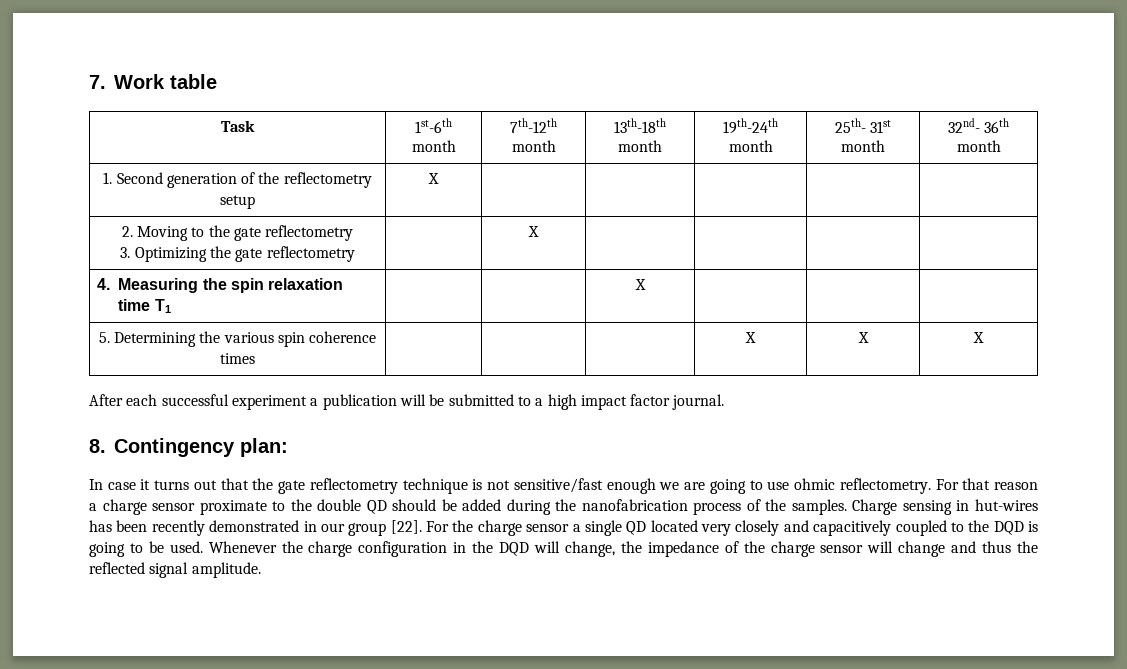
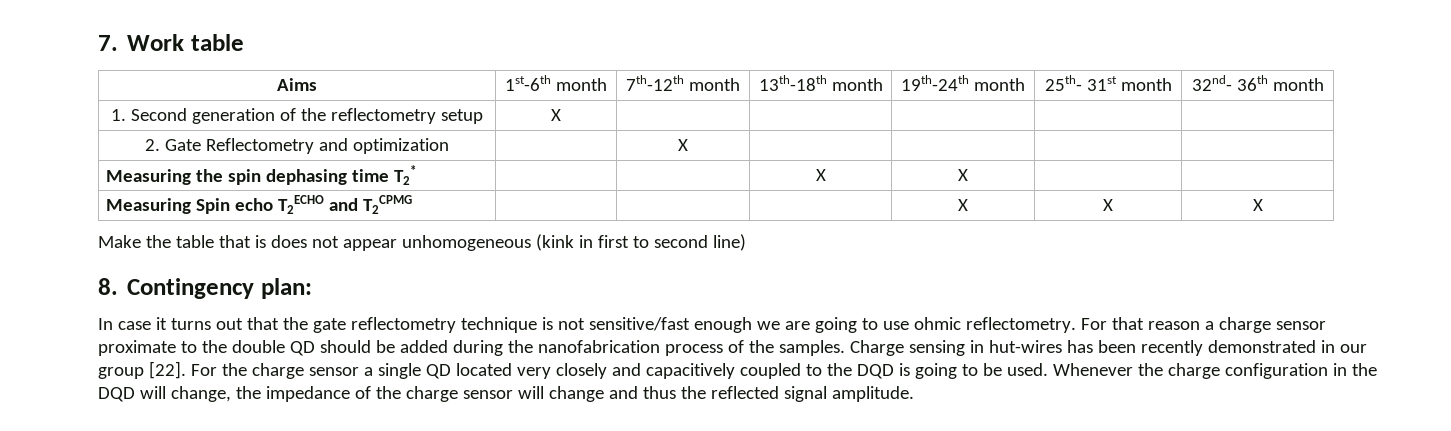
[221,120,255,132] Task -> [277,78,317,91] Aims
[137,225,354,241] [120,246,355,262] Moving to the gate reflectometry // 3. Optimizing the gate reflectometry -> [165,138,449,154] Gate Reflectometry and optimization
[97,278,111,290] 4. -> (688, 145) none
[268,278,344,290] [118,299,171,313] [634,279,646,290] [98,331,377,347] [220,353,255,364] [745,332,756,343] [857,332,869,343] [973,332,984,343] [89,394,725,410] relaxation time T1 | | | X | | | // 5. Determining the various spin coherence times | | | | X | X | X // After each successful experiment a publication will be submitted to a high impact factor journal. -> [266,165,417,185] [815,169,826,181] [958,169,968,181] [106,195,413,214] [958,199,968,211] [1103,199,1113,211] [1252,199,1263,211] [98,234,746,251] dephasing time T2* | | | X | X | | // Measuring Spin echo T2ECHO and T2CPMG | | | | X | X | X // Make the table that is does not appear unhomogeneous (kink in first to second line)

